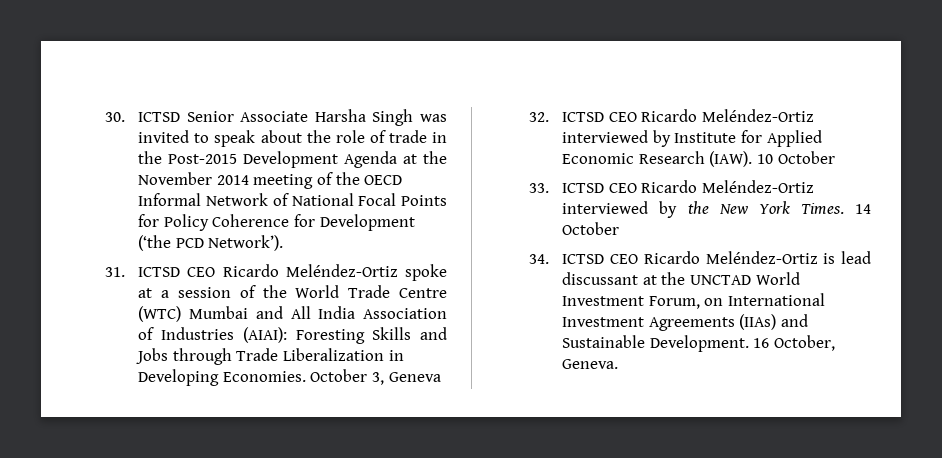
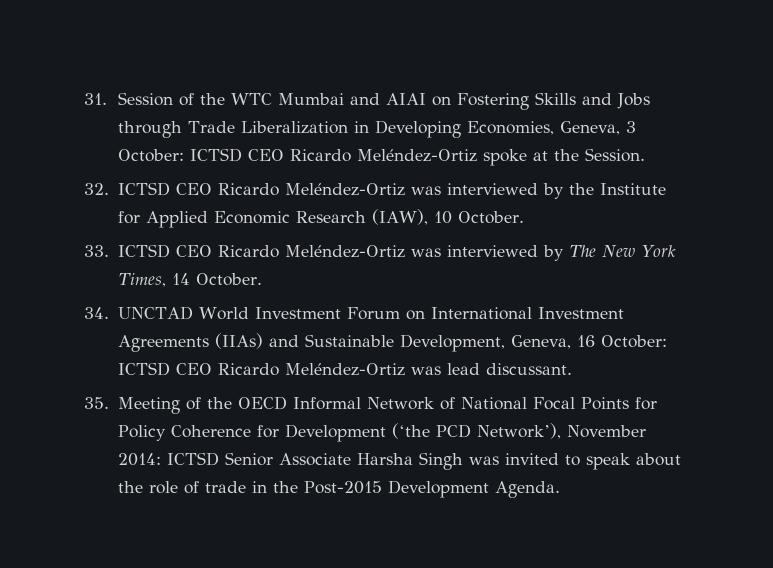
[104,112,125,122] 30. -> [83,92,650,110] [117,120,636,138] [117,148,645,166] [83,182,666,199] [117,209,524,228] [83,244,676,261] [117,273,262,287] [83,306,624,320] [117,333,667,352] [117,362,572,376] [83,396,657,414] [117,423,646,442] [117,453,161,466] 31. Session of the WTC Mumbai and AIAI on Fostering Skills and Jobs through Trade Liberalization in Developing Economies, Geneva, 3 October: ICTSD CEO Ricardo Meléndez-Ortiz spoke at the Session. // 32. ICTSD CEO Ricardo Meléndez-Ortiz was interviewed by the Institute for Applied Economic Research (IAW), 10 October. // 33. ICTSD CEO Ricardo Meléndez-Ortiz was interviewed by The New York Times, 14 October. // 34. UNCTAD World Investment Forum on International Investment Agreements (IIAs) and Sustainable Development, Geneva, 16 October: ICTSD CEO Ricardo Meléndez-Ortiz was lead discussant. // 35. Meeting of the OECD Informal Network of National Focal Points for Policy Coherence for Development (‘the PCD Network’), November 2014:
[344,151,447,168] [138,172,403,189] [138,193,448,206] [138,214,415,231] [138,235,284,251] [104,264,447,281] [138,285,447,298] [138,306,448,322] [138,327,448,344] [136,348,404,365] [138,369,441,386] [528,109,815,122] [562,130,822,147] [562,151,835,167] [528,180,815,193] [562,201,871,218] [562,222,620,235] [528,251,871,264] [562,272,800,285] [562,293,826,309] [562,314,809,331] [562,335,836,352] [562,359,619,369] Agenda at the November 2014 meeting of the OECD Informal Network of National Focal Points for Policy Coherence for Development (‘the PCD Network’). // 31. ICTSD CEO Ricardo Meléndez-Ortiz spoke at a session of the World Trade Centre (WTC) Mumbai and All India Association of Industries (AIAI): Foresting Skills and Jobs through Trade Liberalization in Developing Economies. October 3, Geneva // 32. ICTSD CEO Ricardo Meléndez-Ortiz interviewed by Institute for Applied Economic Research (IAW). 10 October // 33. ICTSD CEO Ricardo Meléndez-Ortiz interviewed by the New York Times. 14 October // 34. ICTSD CEO Ricardo Meléndez-Ortiz is lead discussant at the UNCTAD World Investment Forum, on International Investment Agreements (IIAs) and Sustainable Development. 16 October, Geneva. -> [494,481,560,498] Agenda.

